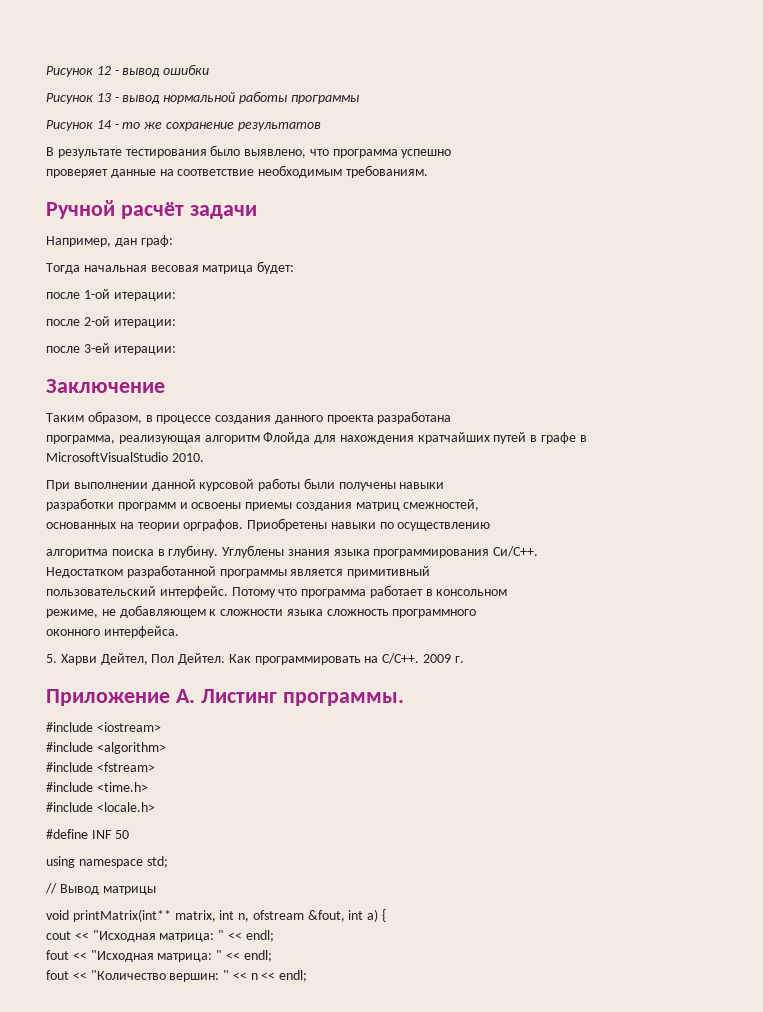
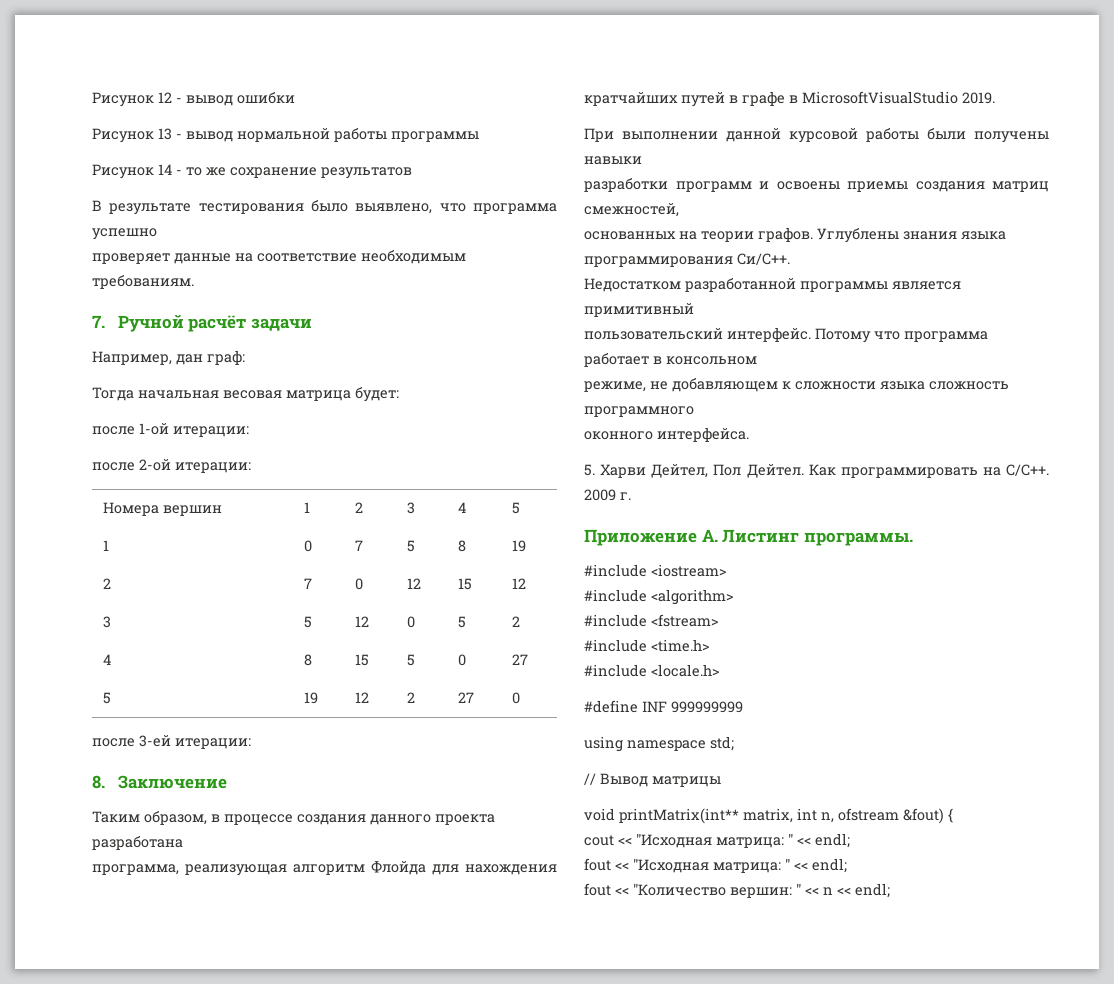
(428, 171) none -> [92,315,105,328] 7.
(176, 323) none -> [102,502,222,516] [303,502,310,513] [354,502,363,513] [406,502,415,514] [457,502,466,513] [511,502,520,514] [102,540,109,551] [303,540,312,552] [354,540,363,551] [406,540,415,552] [457,540,466,552] [511,540,526,552] [102,578,111,589] [303,578,312,589] [354,578,363,590] [406,578,421,589] [457,578,472,590] [511,578,526,589] [102,616,111,628] [303,616,312,628] [354,616,369,627] [406,616,415,628] [457,616,466,628] [511,616,520,627] [102,654,111,665] [303,654,312,666] [354,654,369,666] [406,654,415,666] [457,654,466,666] [511,654,528,665] [102,692,111,704] [303,692,318,704] [354,692,369,703] [406,692,415,703] [457,692,474,703] [511,692,520,704] // Номера вершин | 1 | 2 | 3 | 4 | 5 // 1 | 0 | 7 | 5 | 8 | 19 // 2 | 7 | 0 | 12 | 15 | 12 // 3 | 5 | 12 | 0 | 5 | 2 // 4 | 8 | 15 | 5 | 0 | 27 // 5 | 19 | 12 | 2 | 27 | 0
(176, 350) none -> [92,775,105,789] 8.
[171,453,204,462] 2010. -> [962,92,995,104] 2019.
[183,518,491,531] [46,545,219,558] орграфов. Приобретены навыки по осуществлению // алгоритма поиска в глубину. -> [758,227,813,242] графов.
[114,830,129,839] 50 -> [671,701,743,713] 999999999
[307,909,379,922] &fout, int a) -> [903,808,944,824] &fout)

